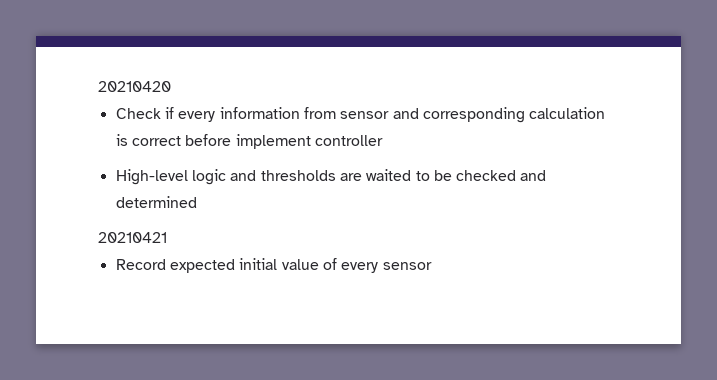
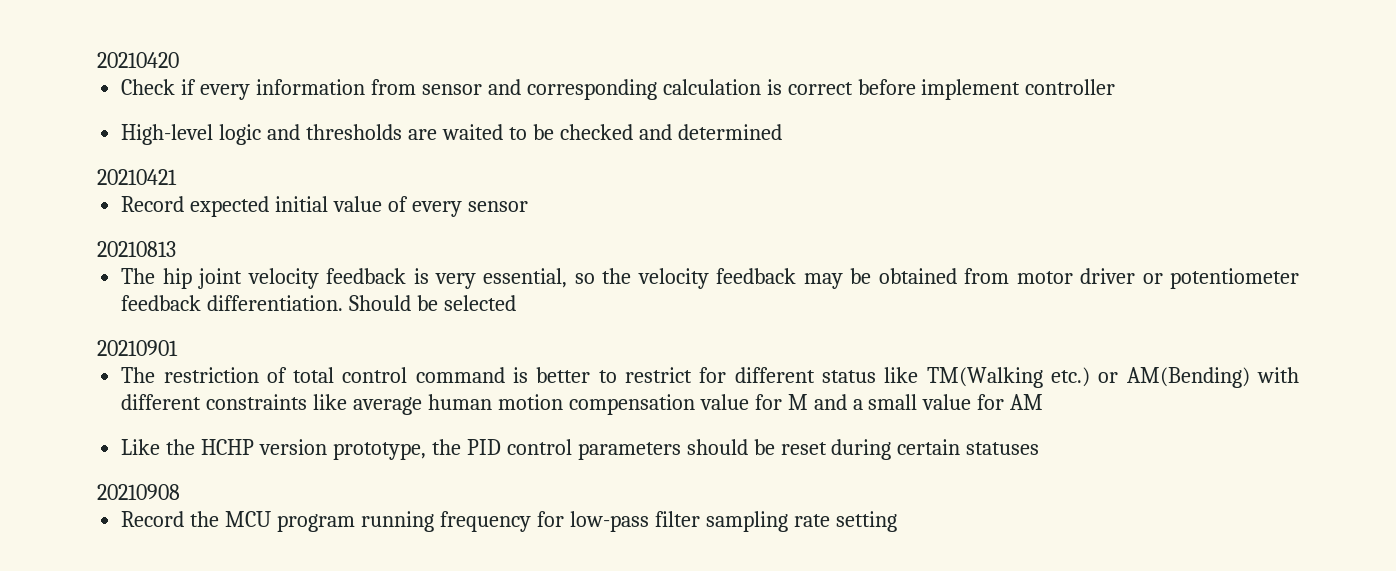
(432, 266) none -> [97,241,176,257] [121,268,1299,289] [121,295,516,311] [97,340,178,356] [121,367,1299,388] [121,394,1044,415] [121,439,1040,460] [97,484,180,500] [121,511,897,532] // 20210813 // The hip joint velocity feedback is very essential, so the velocity feedback may be obtained from motor driver or potentiometer feedback differentiation. Should be selected // 20210901 // The restriction of total control command is better to restrict for different status like TM(Walking etc.) or AM(Bending) with different constraints like average human motion compensation value for M and a small value for AM // Like the HCHP version prototype, the PID control parameters should be reset during certain statuses // 20210908 // Record the MCU program running frequency for low-pass filter sampling rate setting

